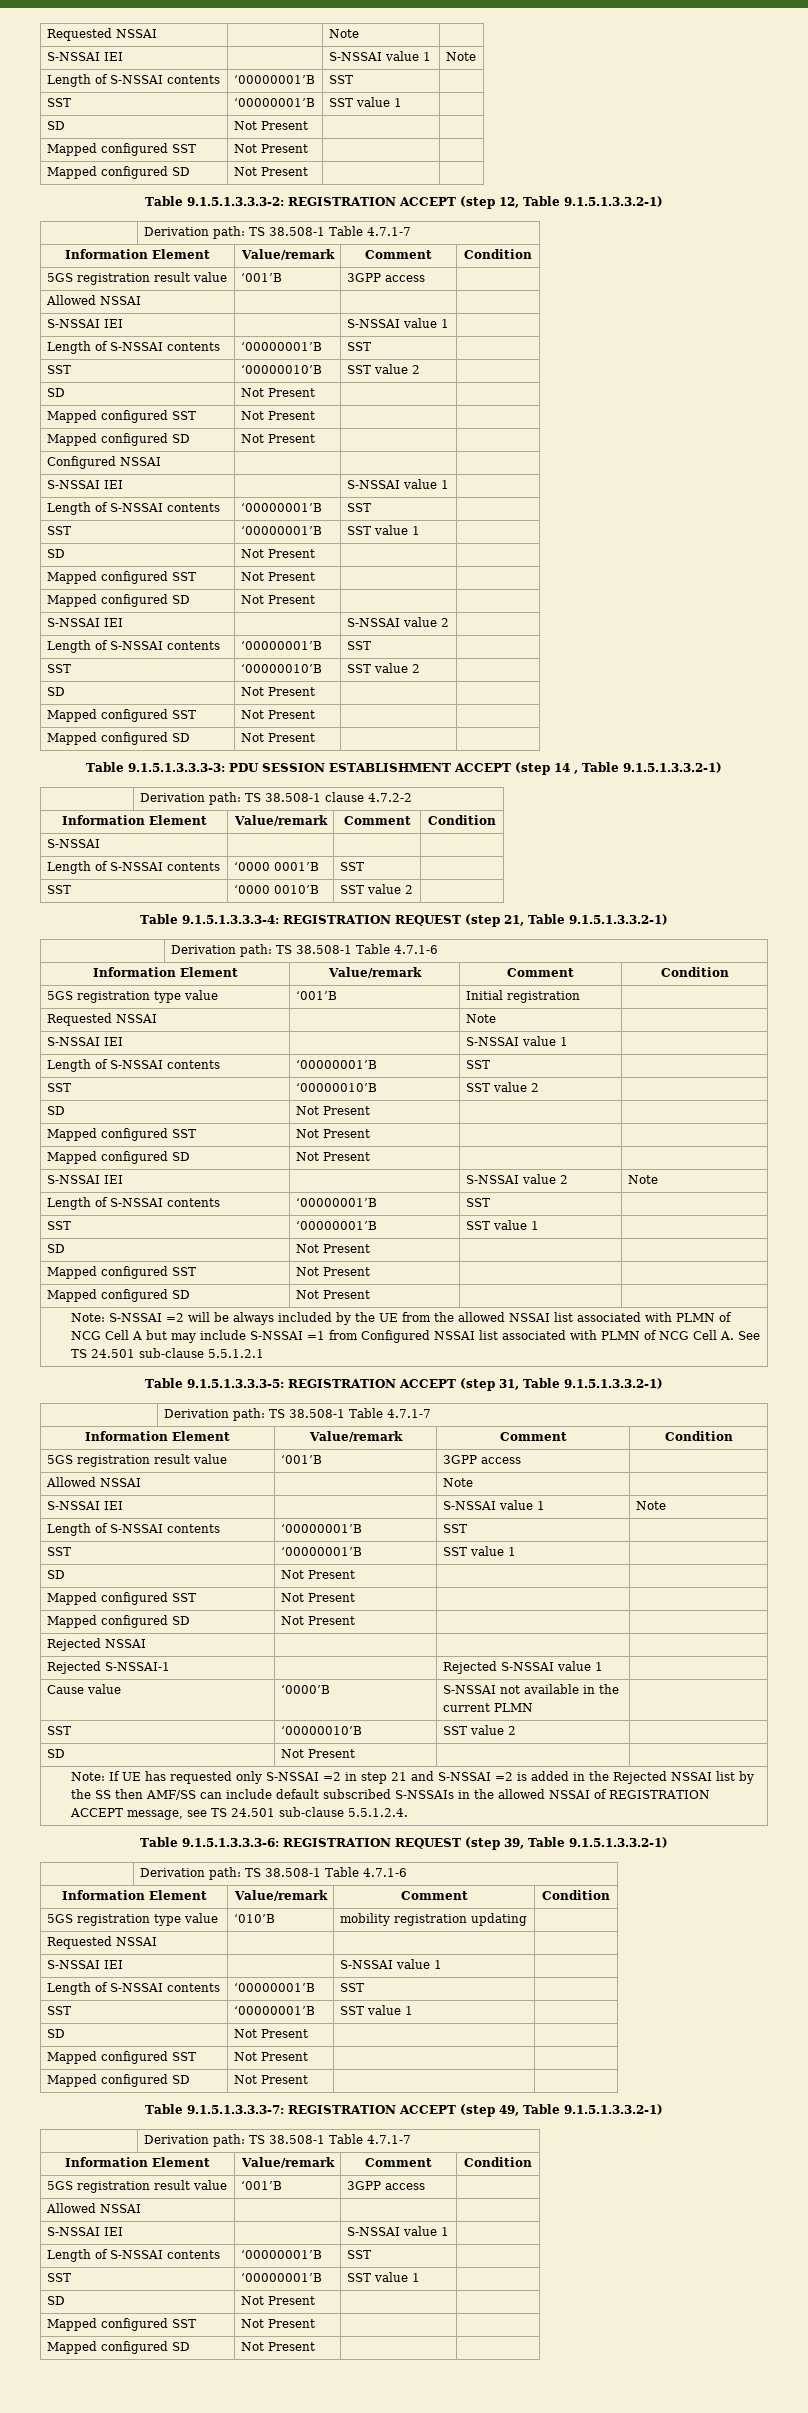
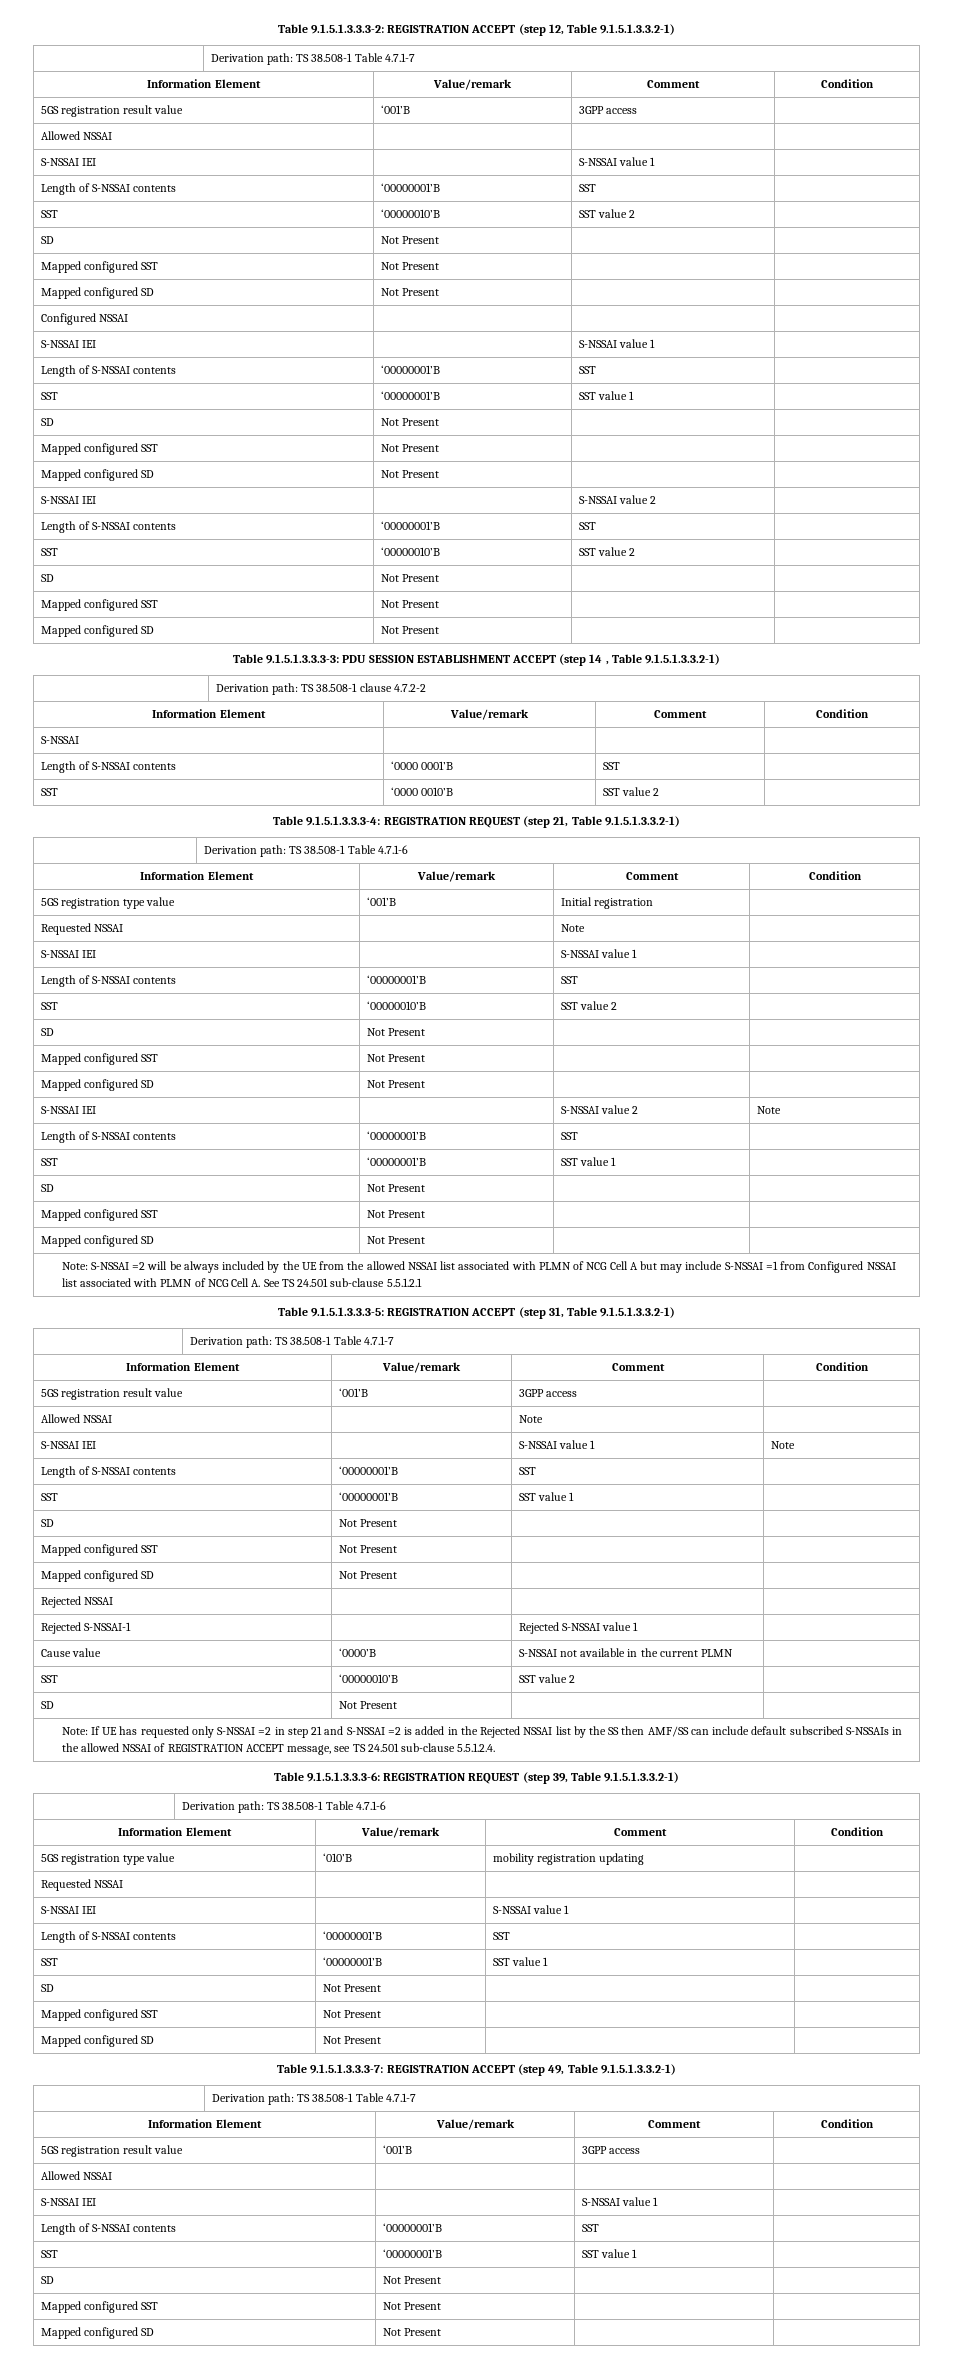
[46,28,157,41] [328,29,359,38] [46,52,123,61] [328,51,431,61] [445,52,476,61] [46,74,220,87] [233,75,315,84] [328,75,353,84] [46,98,71,107] [233,98,315,107] [328,97,402,107] [46,121,65,130] [233,121,308,130] [46,143,196,156] [233,144,308,153] [46,166,190,179] [233,167,308,176] Requested NSSAI | | Note | // S-NSSAI IEI | | S-NSSAI value 1 | Note // Length of S-NSSAI contents | ‘00000001’B | SST | // SST | ‘00000001’B | SST value 1 | // SD | Not Present | | // Mapped configured SST | Not Present | | // Mapped configured SD | Not Present | | // -> (277, 28) none

